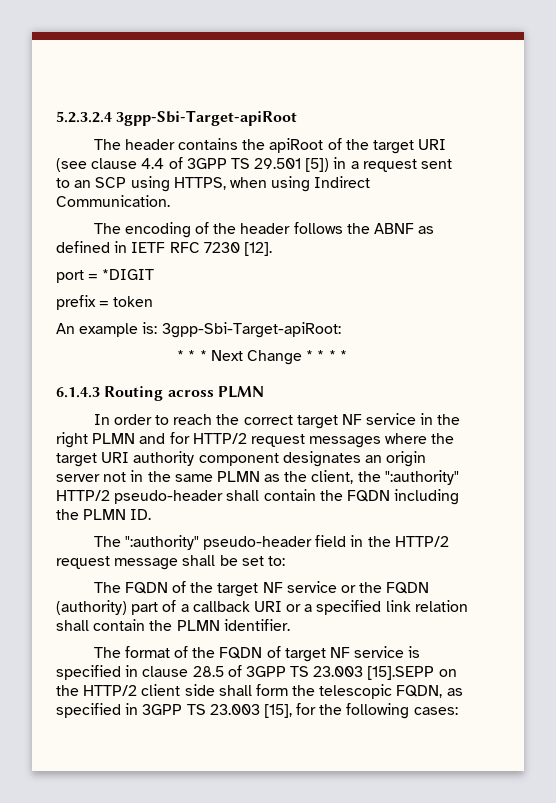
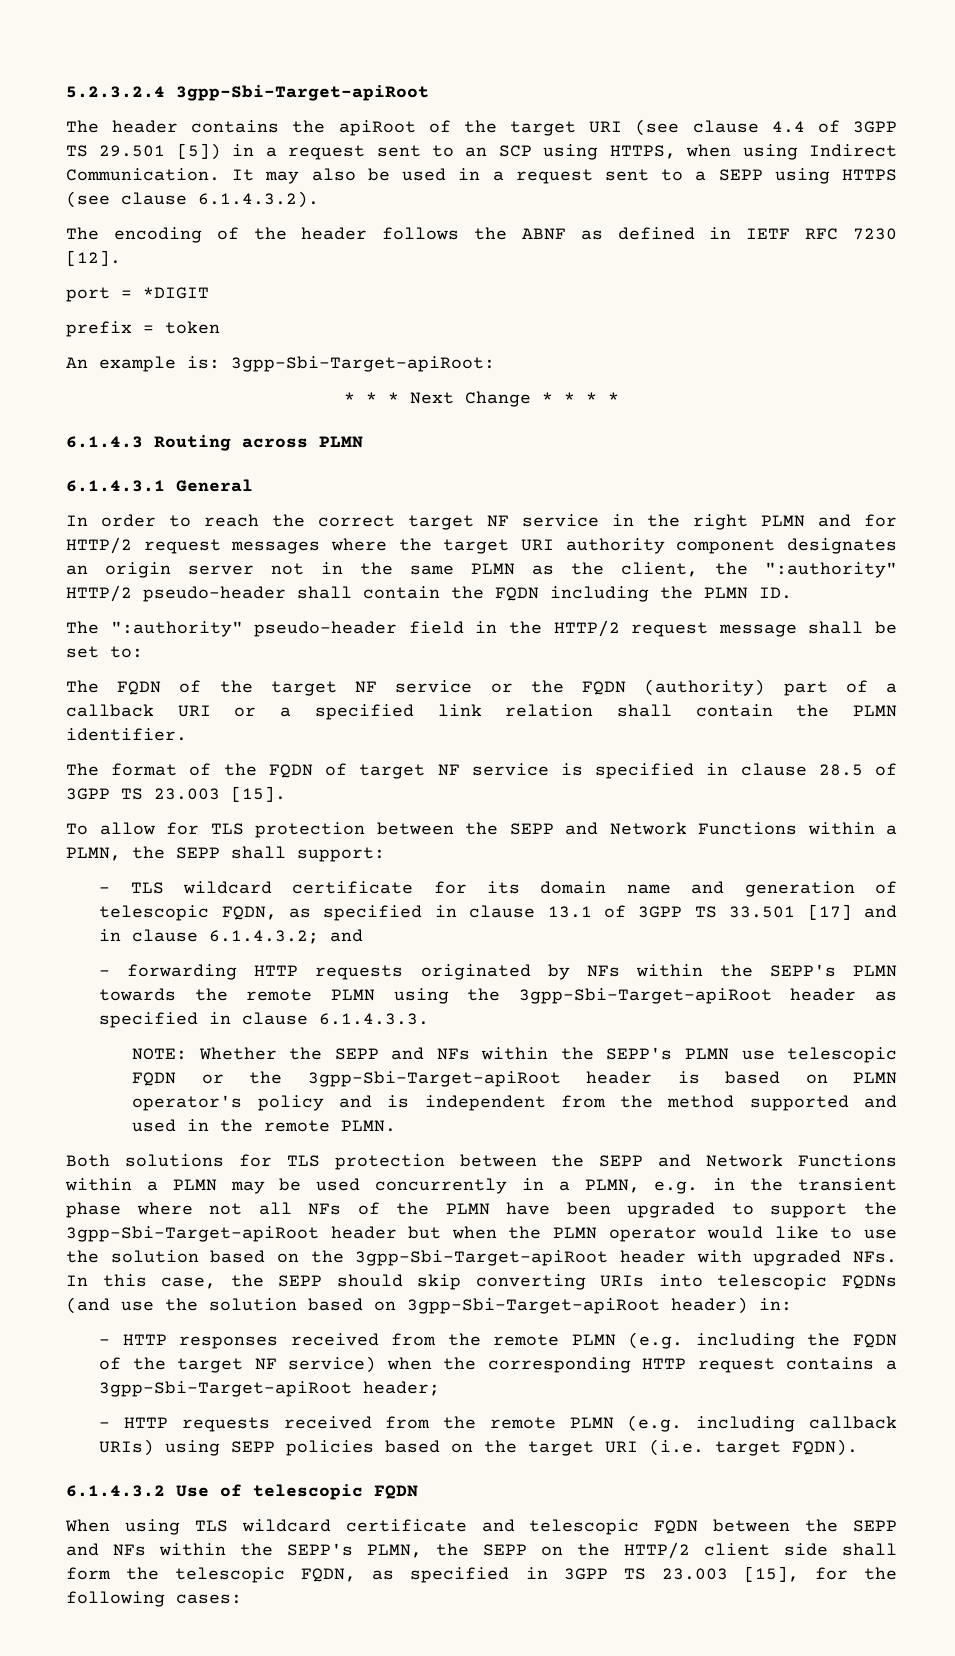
(170, 201) none -> [232,168,897,184] [66,191,319,208] It may also be used in a request sent to a SEPP using HTTPS (see clause 6.1.4.3.2).
(264, 392) none -> [66,479,253,492] // 6.1.4.3.1 General
[367,666,435,680] [15].SEPP -> [231,786,286,802] [66,822,897,838] [66,846,385,862] [99,881,897,897] [99,904,898,921] [99,929,364,944] [99,964,898,980] [99,988,897,1004] [99,1012,430,1028] [132,1047,898,1063] [132,1071,897,1087] [132,1095,898,1111] [132,1119,397,1132] [66,1154,897,1170] [65,1178,897,1194] [66,1202,898,1218] [66,1226,898,1242] [66,1250,897,1266] [66,1274,897,1290] [66,1297,792,1314] [99,1332,897,1349] [99,1356,897,1373] [99,1381,441,1397] [99,1415,897,1432] [99,1439,859,1456] [66,1484,418,1500] [65,1519,897,1535] [66,1543,527,1558] [15]. // To allow for TLS protection between the SEPP and Network Functions within a PLMN, the SEPP shall support: // - TLS wildcard certificate for its domain name and generation of telescopic FQDN, as specified in clause 13.1 of 3GPP TS 33.501 [17] and in clause 6.1.4.3.2; and // - forwarding HTTP requests originated by NFs within the SEPP's PLMN towards the remote PLMN using the 3gpp-Sbi-Target-apiRoot header as specified in clause 6.1.4.3.3. // NOTE: Whether the SEPP and NFs within the SEPP's PLMN use telescopic FQDN or the 3gpp-Sbi-Target-apiRoot header is based on PLMN operator's policy and is independent from the method supported and used in the remote PLMN. // Both solutions for TLS protection between the SEPP and Network Functions within a PLMN may be used concurrently in a PLMN, e.g. in the transient phase where not all NFs of the PLMN have been upgraded to support the 3gpp-Sbi-Target-apiRoot header but when the PLMN operator would like to use the solution based on the 3gpp-Sbi-Target-apiRoot header with upgraded NFs. In this case, the SEPP should skip converting URIs into telescopic FQDNs (and use the solution based on 3gpp-Sbi-Target-apiRoot header) in: // - HTTP responses received from the remote PLMN (e.g. including the FQDN of the target NF service) when the corresponding HTTP request contains a 3gpp-Sbi-Target-apiRoot header; // - HTTP requests received from the remote PLMN (e.g. including callback URIs) using SEPP policies based on the target URI (i.e. target FQDN). // 6.1.4.3.2 Use of telescopic FQDN // When using TLS wildcard certificate and telescopic FQDN between the SEPP and NFs within the SEPP's PLMN, the SEPP

